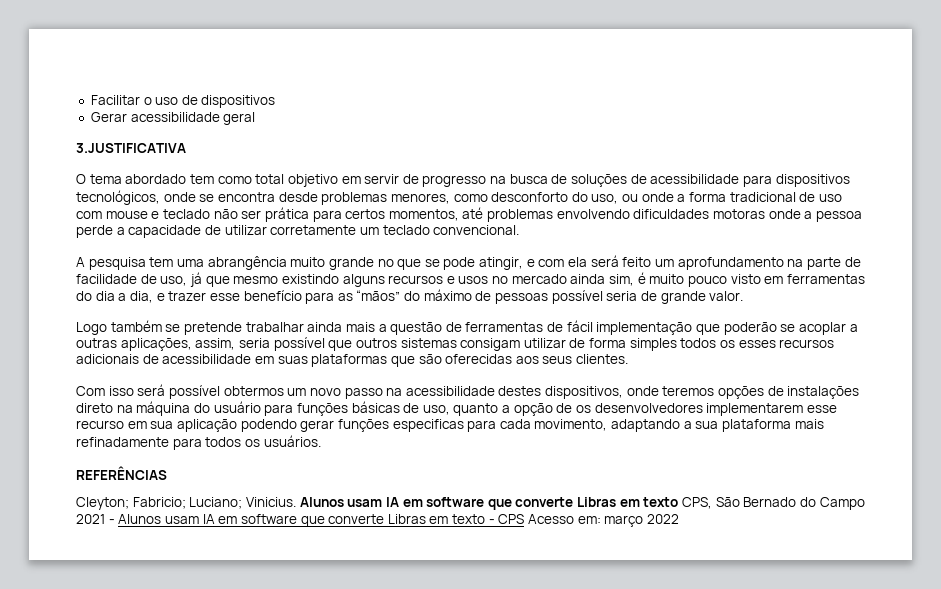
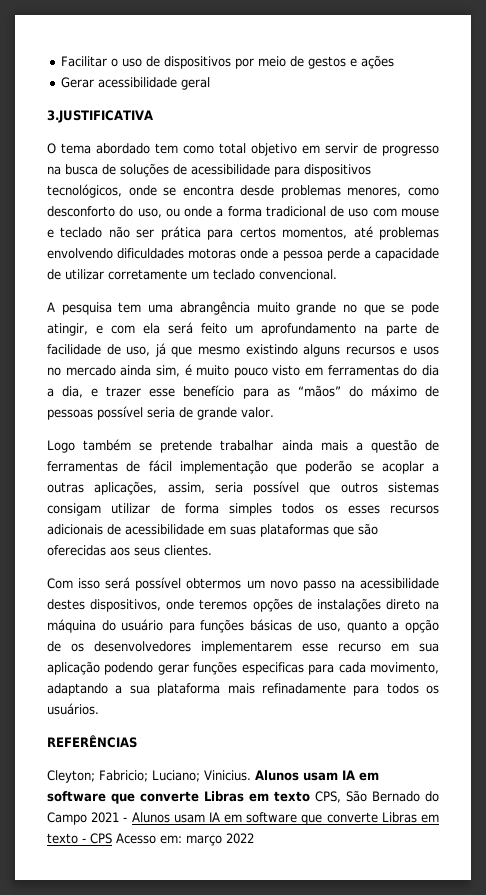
(276, 101) none -> [235,55,395,69] por meio de gestos e ações

